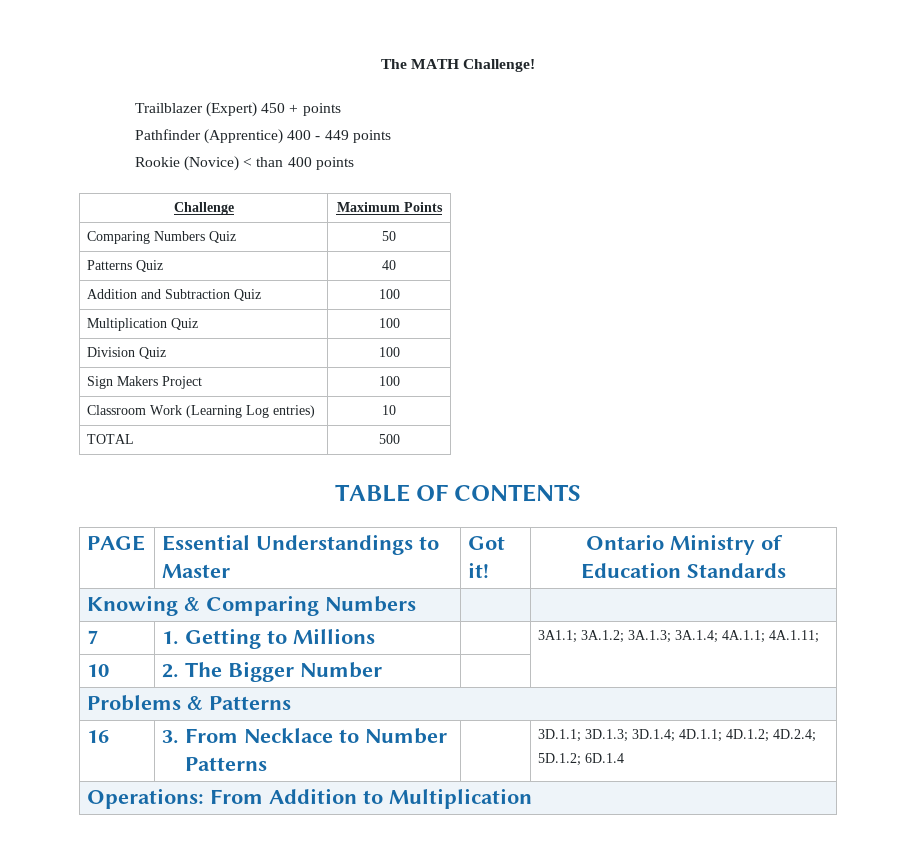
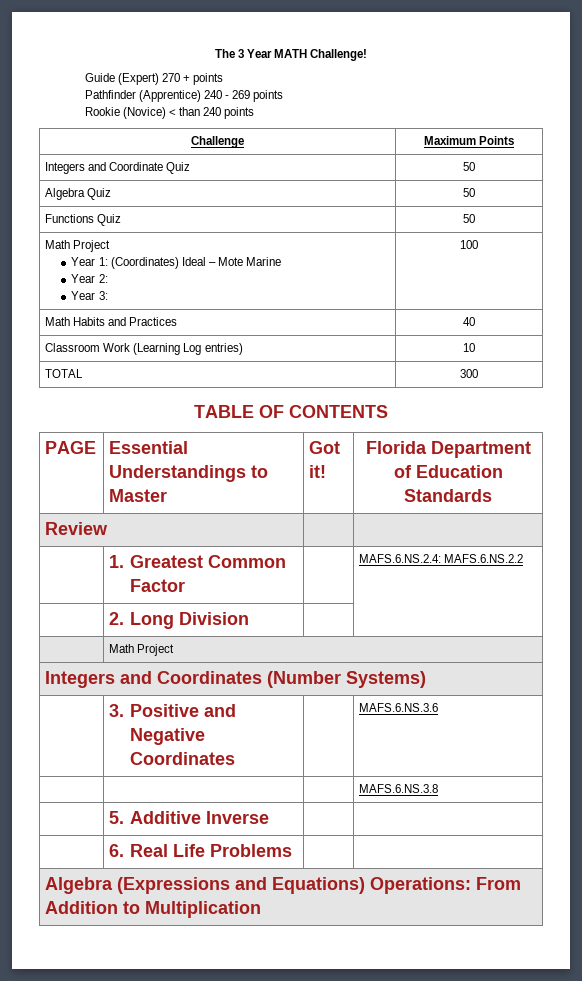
[380,59,407,69] The -> [214,49,272,58] The 3 Year
[134,102,286,117] Trailblazer (Expert) 450 -> [84,73,180,85] Guide (Expert) 270
[287,130,349,140] 400 - 449 -> [203,90,250,99] 240 - 269
[287,157,312,167] 400 -> [202,107,221,116] 240
[87,231,237,244] [382,231,396,241] [87,260,164,272] [382,260,396,270] [87,289,262,301] [378,289,400,299] [87,318,199,331] [378,318,400,328] [87,347,167,359] [378,347,400,357] [87,376,203,389] [378,376,400,386] Comparing Numbers Quiz | 50 // Patterns Quiz | 40 // Addition and Subtraction Quiz | 100 // Multiplication Quiz | 100 // Division Quiz | 100 // Sign Makers Project | 100 -> [45,162,191,174] [463,162,475,171] [45,188,112,200] [463,188,475,197] [45,214,122,226] [463,214,475,223] [45,240,111,252] [71,257,282,269] [71,274,108,283] [71,291,108,300] [460,240,478,249] [45,317,178,326] [463,317,475,326] Integers and Coordinate Quiz | 50 // Algebra Quiz | 50 // Functions Quiz | 50 // Math Project // Year 1: (Coordinates) Ideal – Mote Marine // Year 2: // Year 3: | 100 // Math Habits and Practices | 40
[378,434,400,444] 500 -> [460,369,478,378] 300
[586,534,755,555] Ontario Ministry -> [365,441,531,458] Florida Department
[87,595,417,616] [87,630,99,644] [162,628,376,649] [538,630,820,643] [87,664,110,677] [162,661,383,682] [87,695,292,711] [87,730,110,743] [162,728,448,744] [185,757,268,771] [538,729,817,742] [538,753,625,766] Knowing & Comparing Numbers | | // 7 | 1. Getting to Millions | | 3A1.1; 3A.1.2; 3A.1.3; 3A.1.4; 4A.1.1; 4A.1.11; // 10 | 2. The Bigger Number | | // Problems & Patterns // 16 | 3. From Necklace to Number Patterns | | 3D.1.1; 3D.1.3; 3D.1.4; 4D.1.1; 4D.1.2; 4D.2.4; 5D.1.2; 6D.1.4 // -> [45,522,109,535] [109,555,286,568] [129,579,185,592] [359,554,524,563] [109,612,249,629] [109,644,175,656] [45,671,427,688] [109,704,236,717] [129,728,205,745] [129,752,235,765] [359,703,439,712] [359,784,439,793] [109,811,269,824] [109,844,292,857] [45,877,366,894] Review | | // | 1. Greatest Common Factor | | MAFS.6.NS.2.4: MAFS.6.NS.2.2 // | 2. Long Division | | // | Math Project // Integers and Coordinates (Number Systems) // | 3. Positive and Negative Coordinates | | MAFS.6.NS.3.6 // | | | MAFS.6.NS.3.8 // | 5. Additive Inverse | | // | 6. Real Life Problems | | // Algebra (Expressions and Equations)

